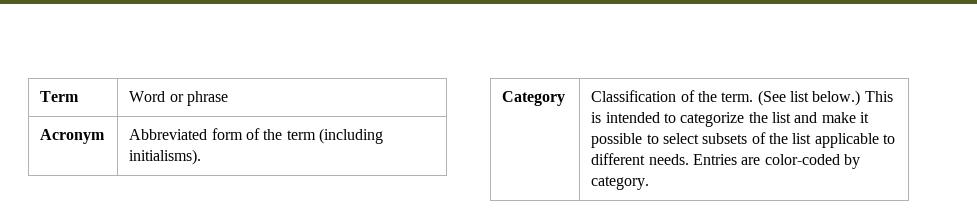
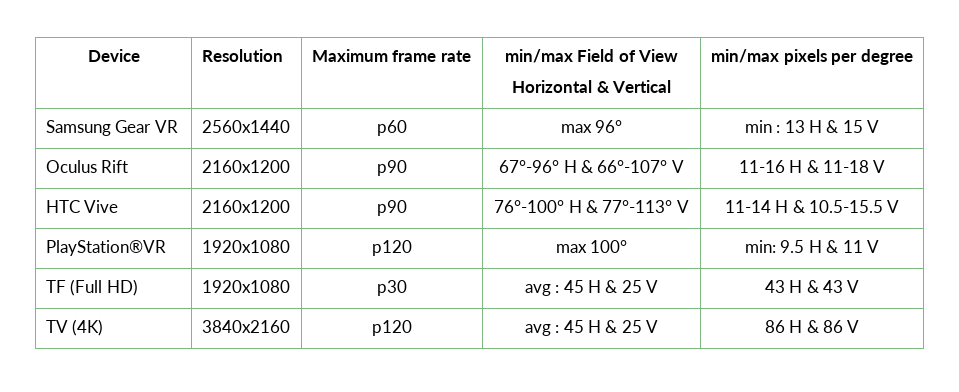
[40,91,80,102] [129,91,229,106] [40,129,106,144] [129,128,383,144] [129,149,202,165] [502,91,566,106] [591,90,893,106] [591,112,869,127] [591,132,895,148] [591,153,860,169] [591,176,650,190] Term | Word or phrase // Acronym | Abbreviated form of the term (including initialisms). // Category | Classification of the term. (See list below.) This is intended to categorize the list and make it possible to select subsets of the list applicable to different needs. Entries are color-coded by category. -> [87,49,140,62] [201,49,283,62] [311,49,471,62] [504,49,679,63] [512,80,671,93] [711,49,913,65] [45,120,178,136] [201,120,290,133] [377,120,407,136] [560,120,623,133] [744,120,880,133] [45,160,129,173] [201,160,290,173] [377,160,407,176] [499,160,684,173] [738,160,886,173] [45,200,119,213] [201,200,290,213] [377,200,407,216] [494,200,689,213] [724,200,900,213] [45,240,166,256] [201,240,290,253] [372,240,412,256] [555,240,628,253] [744,240,880,253] [45,279,138,296] [201,280,290,293] [377,280,407,296] [524,280,659,296] [764,280,860,293] [45,319,104,336] [201,320,290,333] [372,320,412,336] [524,320,659,336] [764,320,860,333] Device | Resolution | Maximum frame rate | min/max Field of View // Horizontal & Vertical | min/max pixels per degree // Samsung Gear VR | 2560x1440 | p60 | max 96° | min : 13 H & 15 V // Oculus Rift | 2160x1200 | p90 | 67°-96° H & 66°-107° V | 11-16 H & 11-18 V // HTC Vive | 2160x1200 | p90 | 76°-100° H & 77°-113° V | 11-14 H & 10.5-15.5 V // PlayStation®VR | 1920x1080 | p120 | max 100° | min: 9.5 H & 11 V // TF (Full HD) | 1920x1080 | p30 | avg : 45 H & 25 V | 43 H & 43 V // TV (4K) | 3840x2160 | p120 | avg : 45 H & 25 V | 86 H & 86 V

